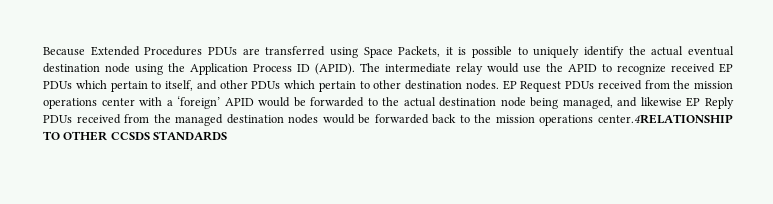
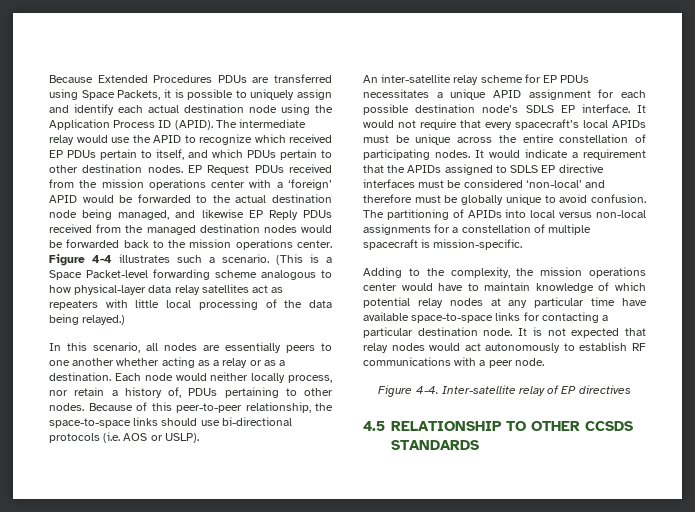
[584,46,734,58] identify the actual eventual -> [297,89,332,100] [49,104,179,115] assign and identify each actual
(666, 69) none -> [254,134,286,143] which
[75,80,107,89] which -> (96, 154) none
[219,80,315,89] other PDUs which -> [212,149,276,158] which PDUs
[598,114,734,124] center.4RELATIONSHIP -> [296,240,332,248] [49,254,332,266] [49,269,332,280] [49,284,284,295] [49,299,332,310] [49,314,126,325] [49,342,332,353] [49,357,286,368] [49,372,332,383] [49,387,333,398] [49,402,333,413] [49,417,292,428] [49,432,199,443] [363,74,590,85] [363,89,646,100] [363,104,646,115] [363,119,646,130] [363,134,646,145] [363,149,646,160] [363,164,604,175] [363,179,606,188] [363,194,646,205] [363,209,646,220] [363,224,592,235] [363,239,523,250] [363,267,646,278] [363,282,646,293] [363,297,647,308] [363,312,609,323] [363,327,646,338] [363,342,646,353] [363,357,544,368] [378,385,631,397] [363,421,502,431] center. Figure 4-4 illustrates such a scenario. (This is a Space Packet-level forwarding scheme analogous to how physical-layer data relay satellites act as repeaters with little local processing of the data being relayed.) // In this scenario, all nodes are essentially peers to one another whether acting as a relay or as a destination. Each node would neither locally process, nor retain a history of, PDUs pertaining to other nodes. Because of this peer-to-peer relationship, the space-to-space links should use bi-directional protocols (i.e. AOS or USLP). // An inter-satellite relay scheme for EP PDUs necessitates a unique APID assignment for each possible destination node’s SDLS EP interface. It would not require that every spacecraft’s local APIDs must be unique across the entire constellation of participating nodes. It would indicate a requirement that the APIDs assigned to SDLS EP directive interfaces must be considered ‘non-local’ and therefore must be globally unique to avoid confusion. The partitioning of APIDs into local versus non-local assignments for a constellation of multiple spacecraft is mission-specific. // Adding to the complexity, the mission operations center would have to maintain knowledge of which potential relay nodes at any particular time have available space-to-space links for contacting a particular destination node. It is not expected that relay nodes would act autonomously to establish RF communications with a peer node. // Figure 4-4. Inter-satellite relay of EP directives // 4.5 RELATIONSHIP

